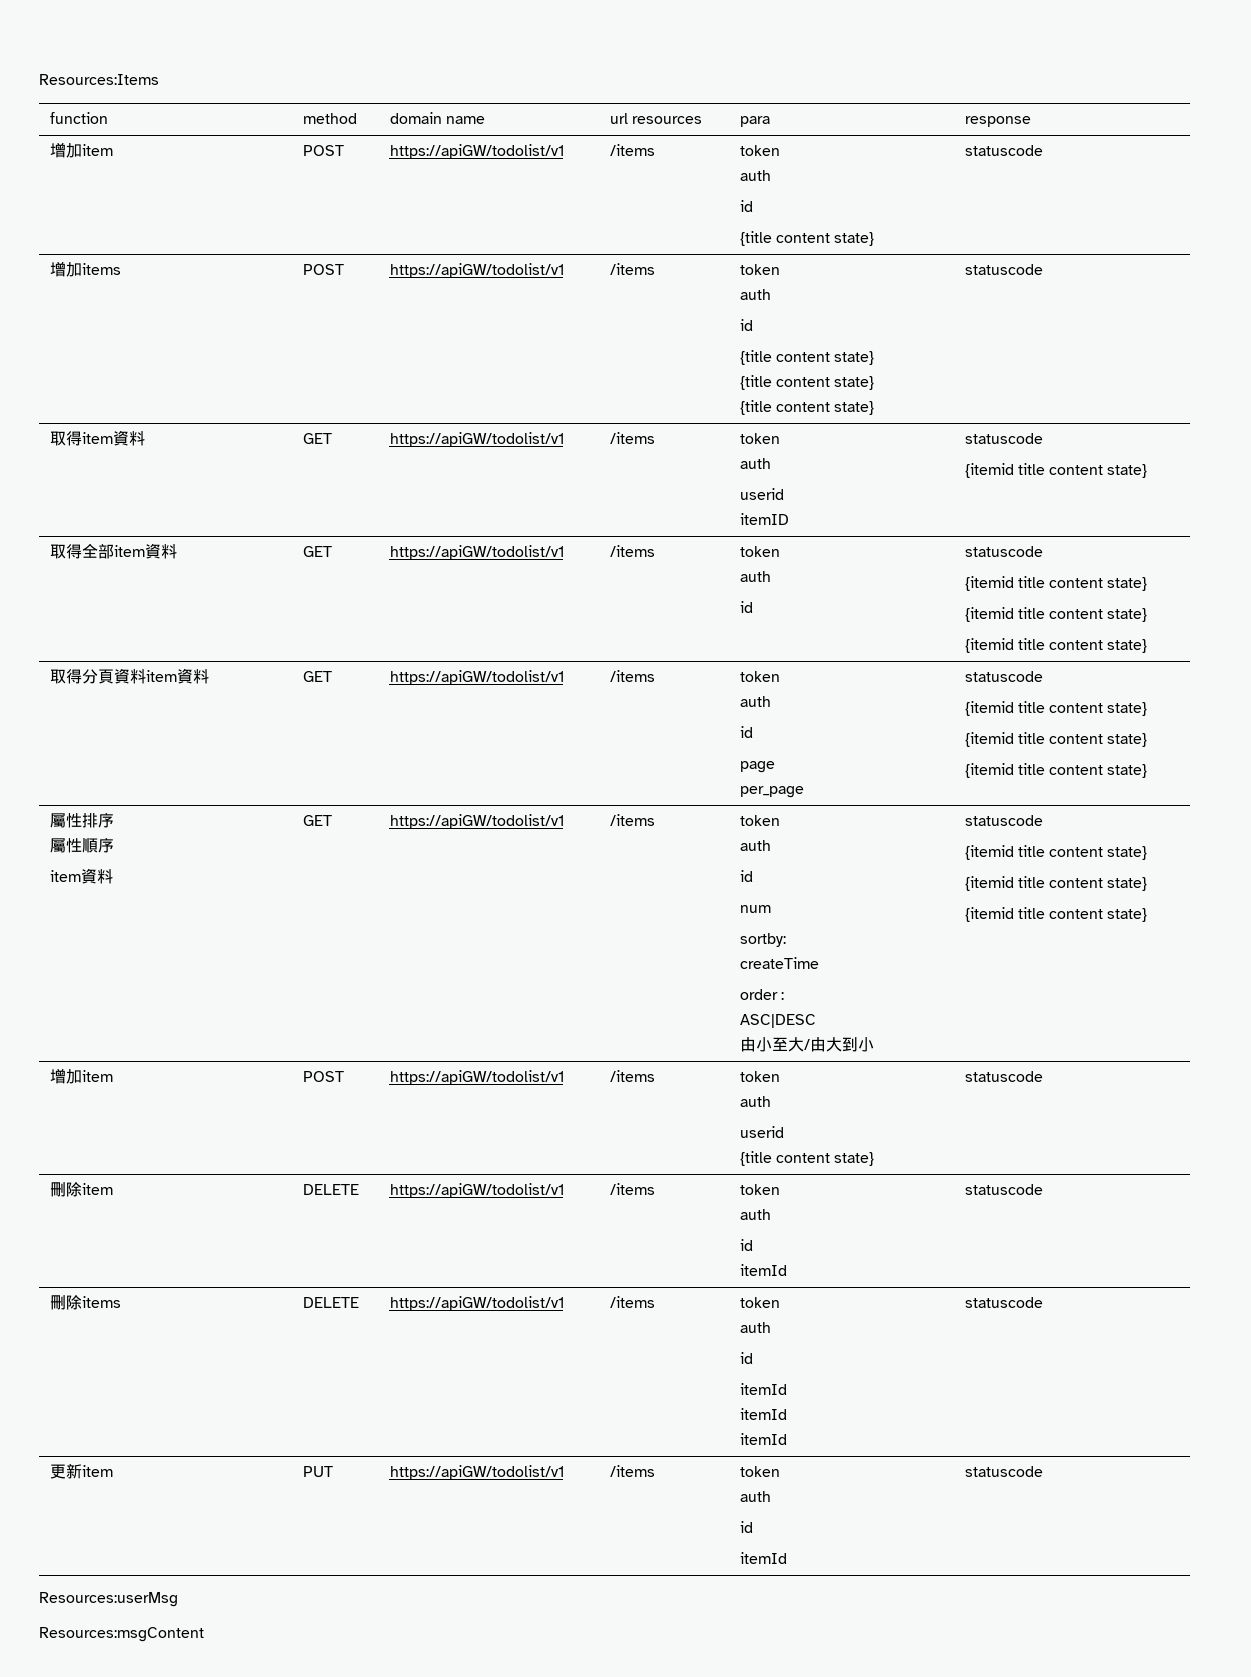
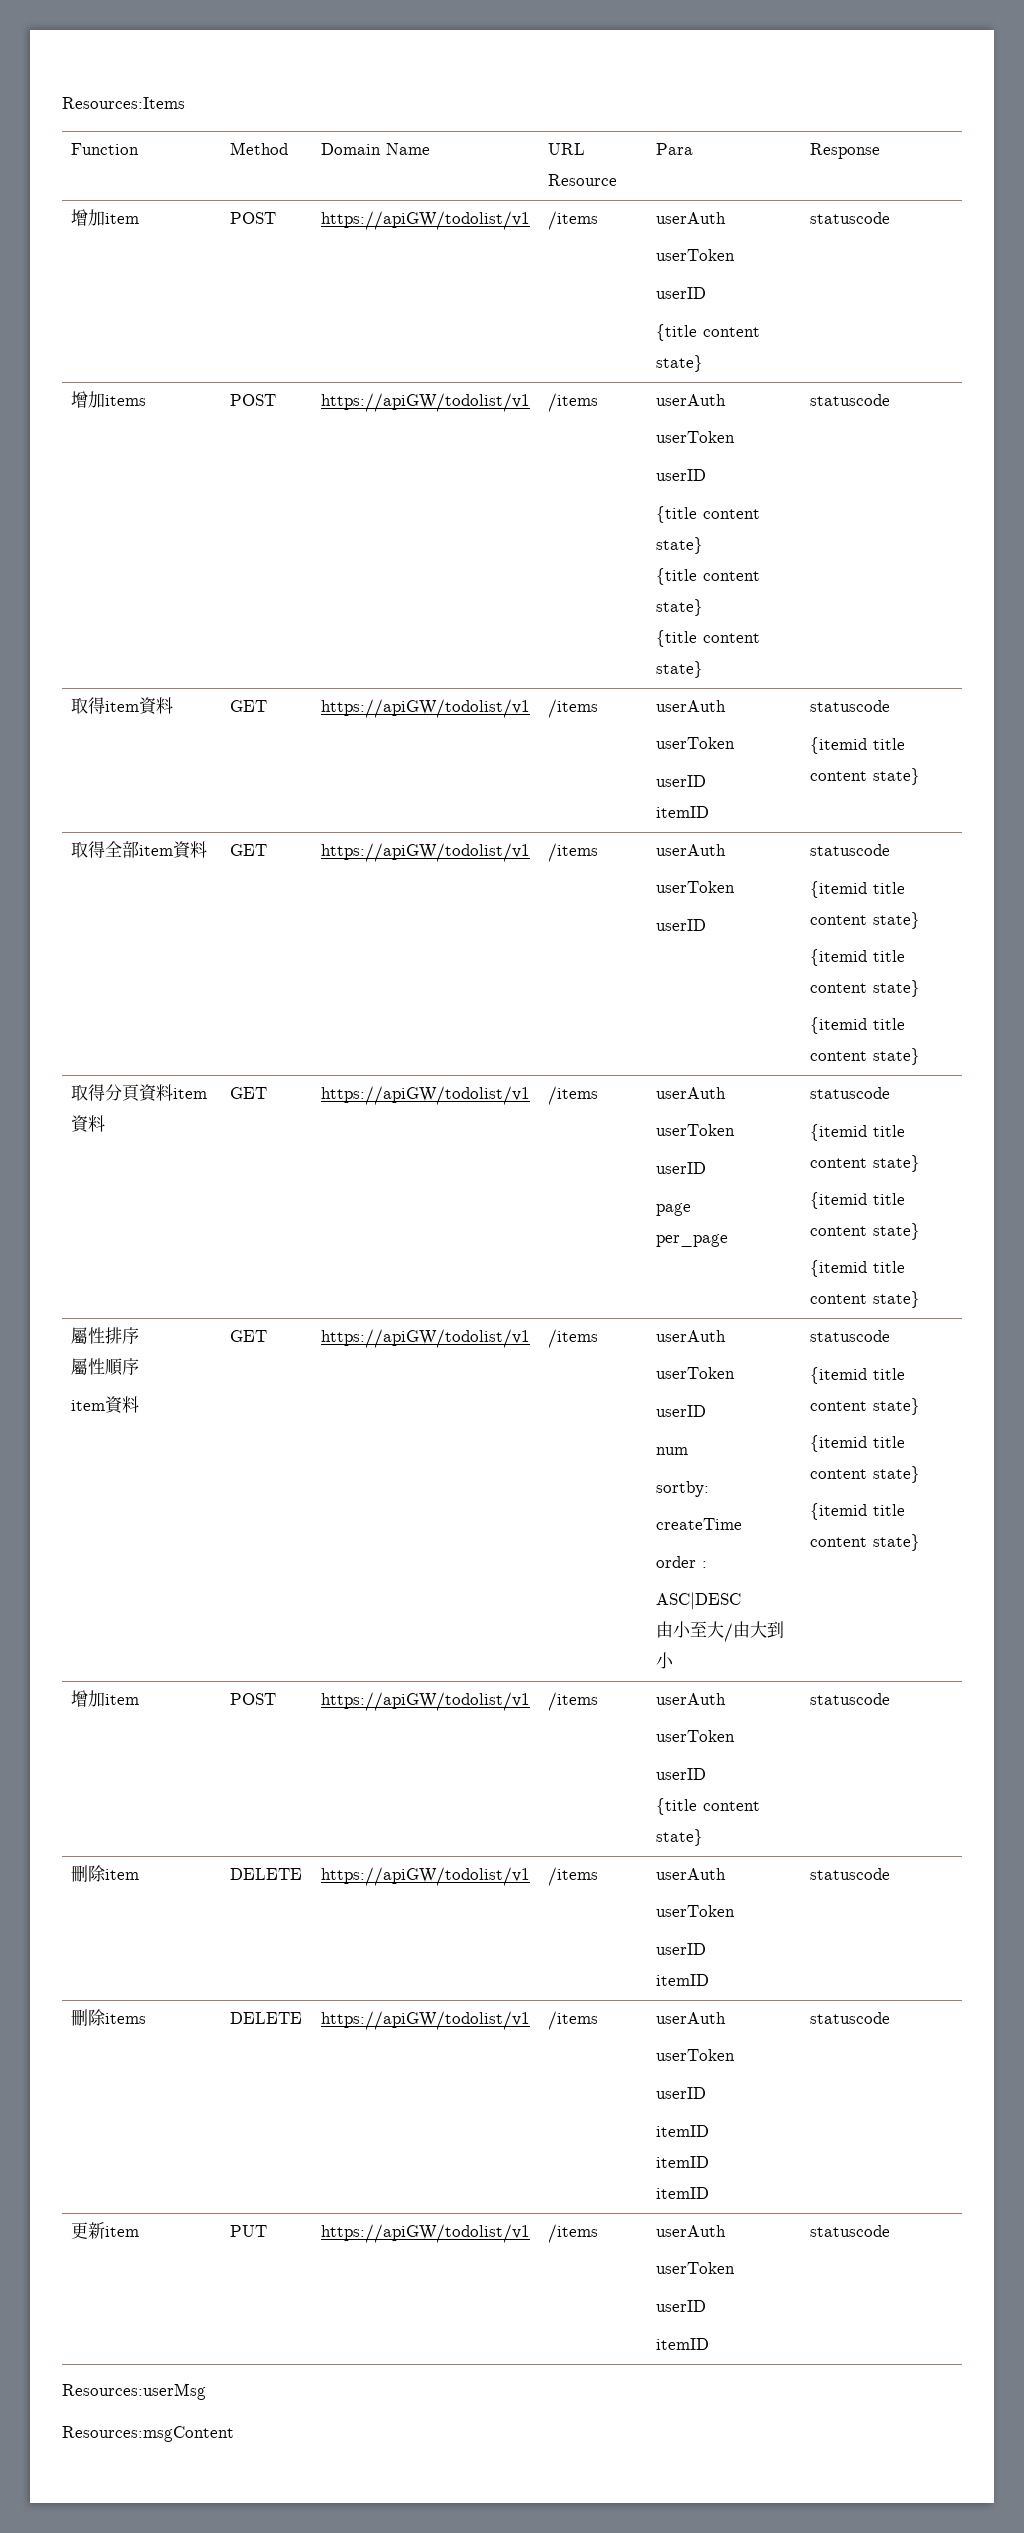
[49,112,108,124] [302,113,357,124] [389,112,485,124] [609,113,702,124] [739,116,770,127] [964,116,1031,127] [49,142,113,158] [302,145,344,156] [389,144,564,159] [609,144,655,156] [739,145,780,156] [739,170,771,181] [739,200,753,212] function | method | domain name | url resources | para | response // 增加item | POST | https://apiGW/todolist/v1 | /items | token // auth // id -> [70,143,139,155] [229,142,288,155] [320,143,430,155] [547,143,585,155] [547,174,617,186] [655,143,693,155] [809,143,880,159] [70,209,139,226] [229,212,276,224] [320,211,530,230] [547,211,598,230] [655,212,726,224] [655,249,735,261] [655,287,706,299] Function | Method | Domain Name | URL Resource | Para | Response // 增加item | POST | https://apiGW/todolist/v1 | /items | userAuth // userToken // userID
[739,264,780,275] [739,289,771,300] [739,319,753,331] token // auth // id -> [655,394,726,406] [655,431,735,443] [655,469,706,481] userAuth // userToken // userID
[739,433,780,444] [739,458,771,469] [739,488,784,500] token // auth // userid -> [655,700,726,712] [655,737,735,749] [655,775,706,787] userAuth // userToken // userID
[739,546,780,557] [739,571,771,582] [739,601,753,613] token // auth // id -> [655,844,726,856] [655,881,735,893] [655,919,706,931] userAuth // userToken // userID
[739,671,780,682] [739,696,771,707] [739,726,753,738] token // auth // id -> [655,1087,726,1099] [655,1124,735,1136] [655,1162,706,1174] userAuth // userToken // userID
[739,815,780,826] [739,840,771,851] [739,870,753,882] token // auth // id -> [655,1330,726,1342] [655,1367,735,1379] [655,1405,706,1417] userAuth // userToken // userID
[739,1071,780,1082] [739,1096,771,1107] [739,1126,784,1138] token // auth // userid -> [655,1693,726,1705] [655,1730,735,1742] [655,1768,706,1780] userAuth // userToken // userID
[739,1184,780,1195] [739,1209,771,1220] [739,1239,753,1251] [739,1264,787,1276] token // auth // id // itemId -> [655,1868,726,1880] [655,1905,735,1917] [655,1943,706,1955] [655,1974,709,1986] userAuth // userToken // userID // itemID
[739,1297,780,1308] [739,1322,771,1333] [739,1352,753,1364] [739,1383,787,1395] [739,1408,787,1420] [739,1433,787,1445] token // auth // id // itemId // itemId // itemId -> [655,2012,726,2024] [655,2049,735,2061] [655,2087,706,2099] [655,2125,709,2137] [655,2156,709,2168] [655,2187,709,2199] userAuth // userToken // userID // itemID // itemID // itemID
[739,1466,780,1477] [739,1491,771,1502] [739,1521,753,1533] [739,1552,787,1564] token // auth // id // itemId -> [655,2225,726,2237] [655,2262,735,2274] [655,2300,706,2312] [655,2338,709,2350] userAuth // userToken // userID // itemID

